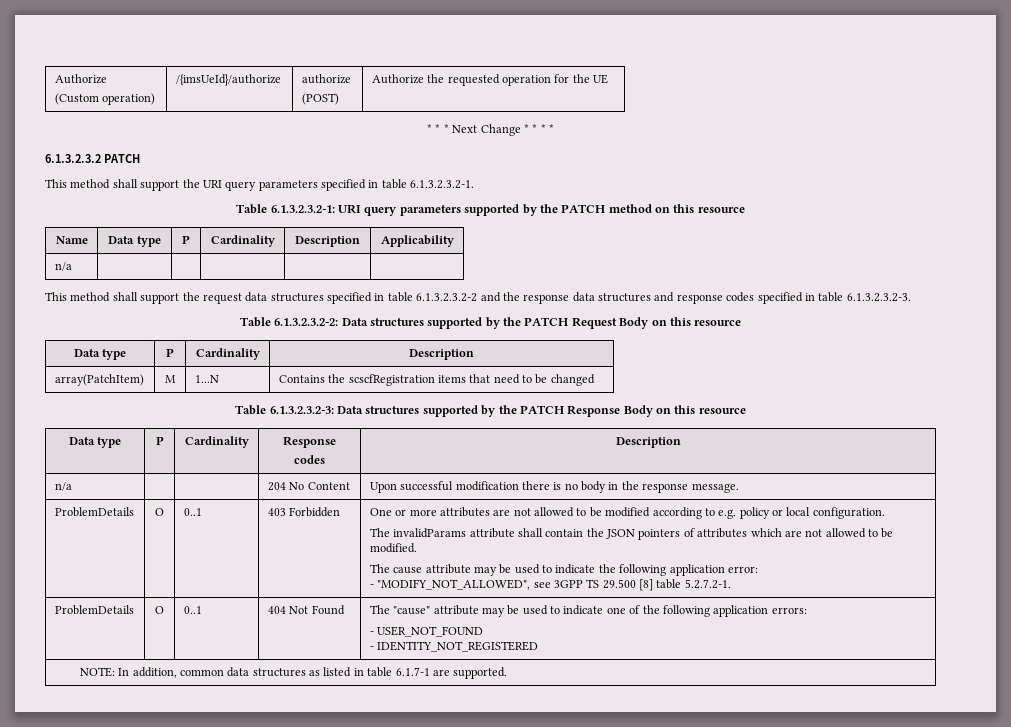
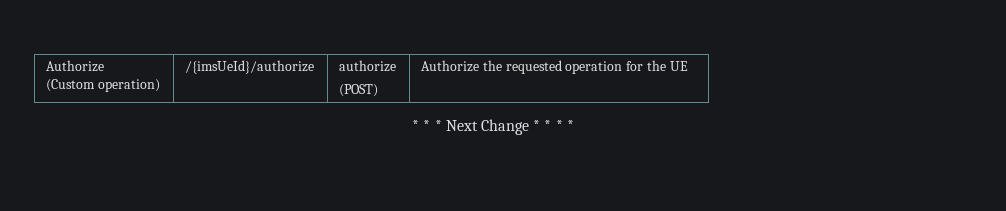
[45,154,140,163] [45,179,475,191] [236,204,745,216] [55,236,88,244] [108,236,161,247] [182,235,190,244] [210,235,275,247] [295,236,360,247] [380,235,454,247] [54,262,72,271] [45,292,911,304] [239,317,742,329] [73,349,127,360] [166,348,174,357] [195,348,260,360] [409,349,475,360] [54,374,144,386] [165,375,176,383] [194,375,219,383] [278,374,595,386] [235,405,746,417] [68,437,122,448] [155,436,164,445] [184,436,249,448] [283,436,336,448] [294,455,325,464] [615,437,681,448] [54,482,72,491] [267,482,350,491] [369,481,739,493] [54,507,134,517] [155,508,164,516] [183,508,202,516] [267,507,341,517] [369,507,885,519] [369,528,894,540] [369,543,417,553] [369,564,758,576] [369,579,731,591] [54,605,134,615] [155,606,164,614] [183,606,202,614] [267,605,345,615] [369,605,807,617] [369,626,484,637] [369,641,539,652] [79,667,508,679] // 6.1.3.2.3.2 PATCH // This method shall support the URI query parameters specified in table 6.1.3.2.3.2-1. // Table 6.1.3.2.3.2-1: URI query parameters supported by the PATCH method on this resource // Name | Data type | P | Cardinality | Description | Applicability // n/a | | | | | // This method shall support the request data structures specified in table 6.1.3.2.3.2-2 and the response data structures and response codes specified in table 6.1.3.2.3.2-3. // Table 6.1.3.2.3.2-2: Data structures supported by the PATCH Request Body on this resource // Data type | P | Cardinality | Description // array(PatchItem) | M | 1...N | Contains the scscfRegistration items that need to be changed // Table 6.1.3.2.3.2-3: Data structures supported by the PATCH Response Body on this resource // Data type | P | Cardinality | Response // codes | Description // n/a | | | 204 No Content | Upon successful modification there is no body in the response message. // ProblemDetails | O | 0..1 | 403 Forbidden | One or more attributes are not allowed to be modified according to e.g. policy or local configuration. // The invalidParams attribute shall contain the JSON pointers of attributes which are not allowed to be modified. // The cause attribute may be used to indicate the following application error: // - "MODIFY_NOT_ALLOWED", see 3GPP TS 29.500 [8] table 5.2.7.2-1. // ProblemDetails | O | 0..1 | 404 Not Found | The "cause" attribute may be used to indicate one of the following application errors: // - USER_NOT_FOUND // - IDENTITY_NOT_REGISTERED // NOTE: In addition, common data structures as listed in table 6.1.7-1 are supported. -> (574, 125) none

